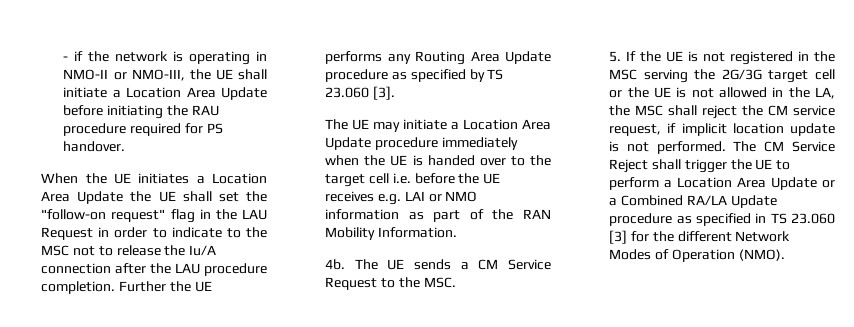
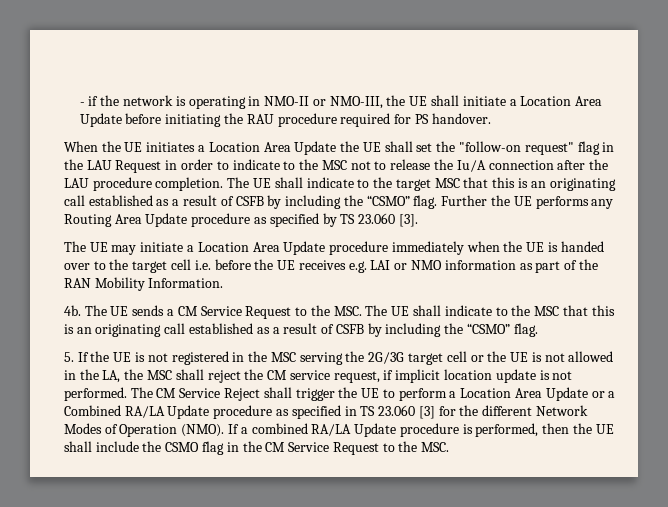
(116, 287) none -> [227,177,616,191] [63,195,438,209] The UE shall indicate to the target MSC that this is an originating call established as a result of CSFB by including the “CSMO” flag.
(456, 282) none -> [365,305,615,316] [63,323,538,337] The UE shall indicate to the MSC that this is an originating call established as a result of CSFB by including the “CSMO” flag.
(785, 255) none -> [227,423,614,437] [63,441,450,455] If a combined RA/LA Update procedure is performed, then the UE shall include the CSMO flag in the CM Service Request to the MSC.

